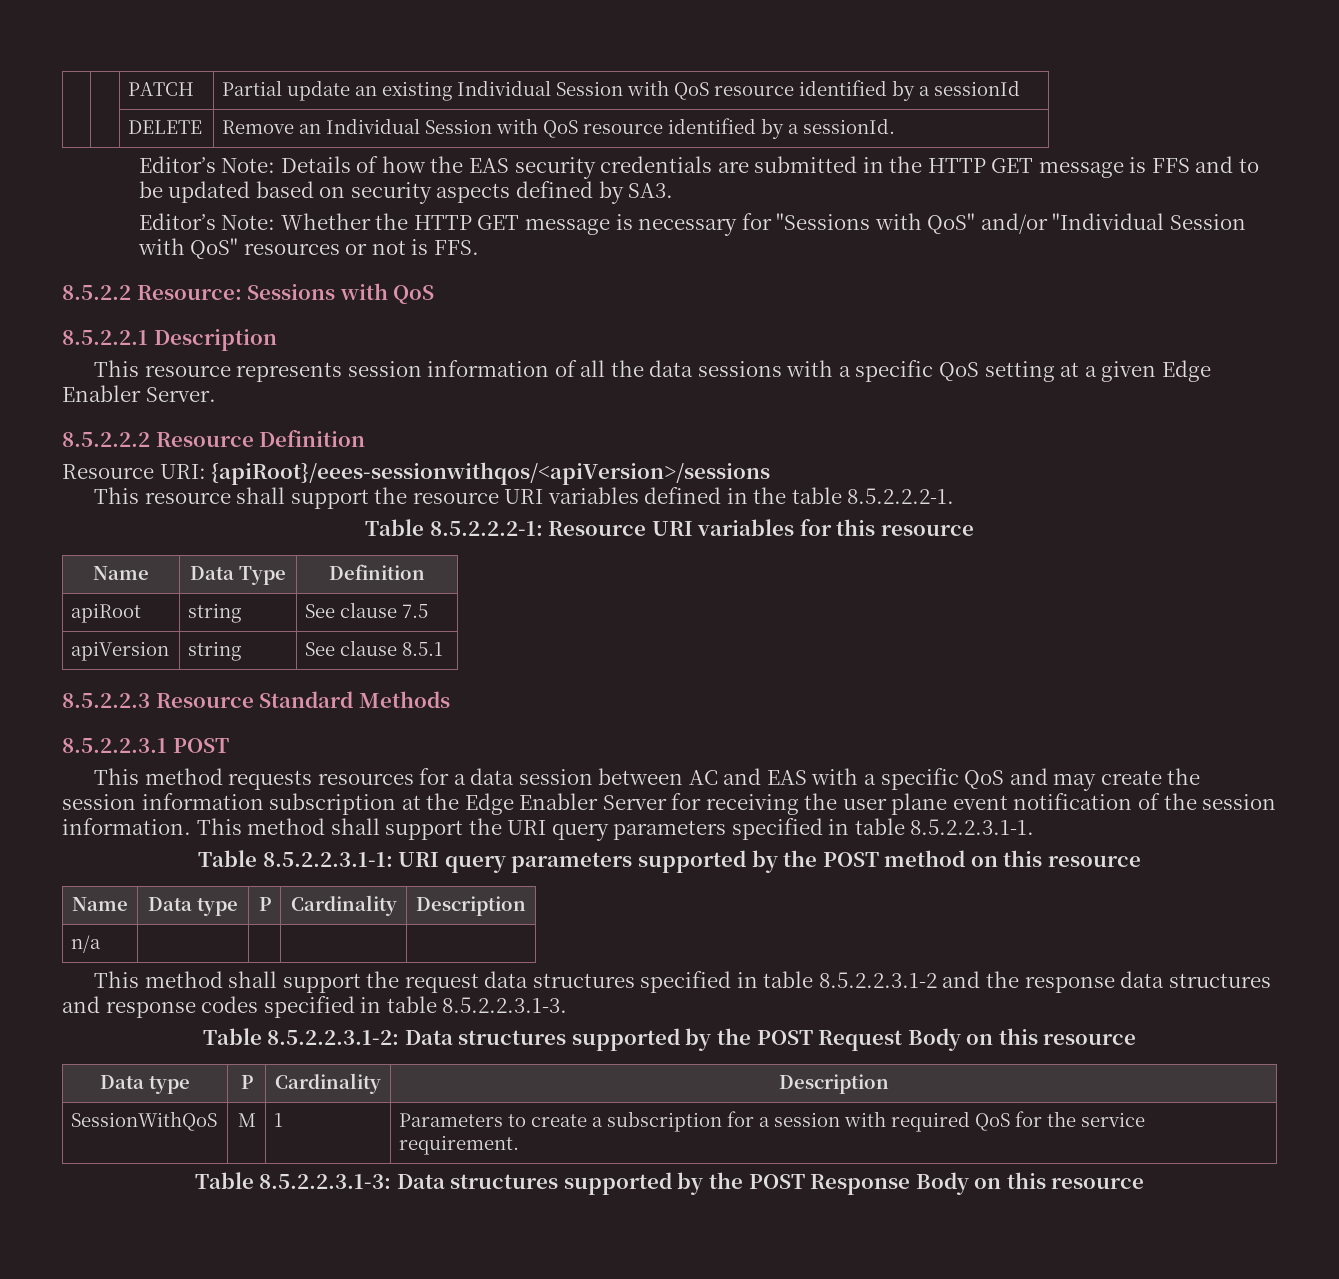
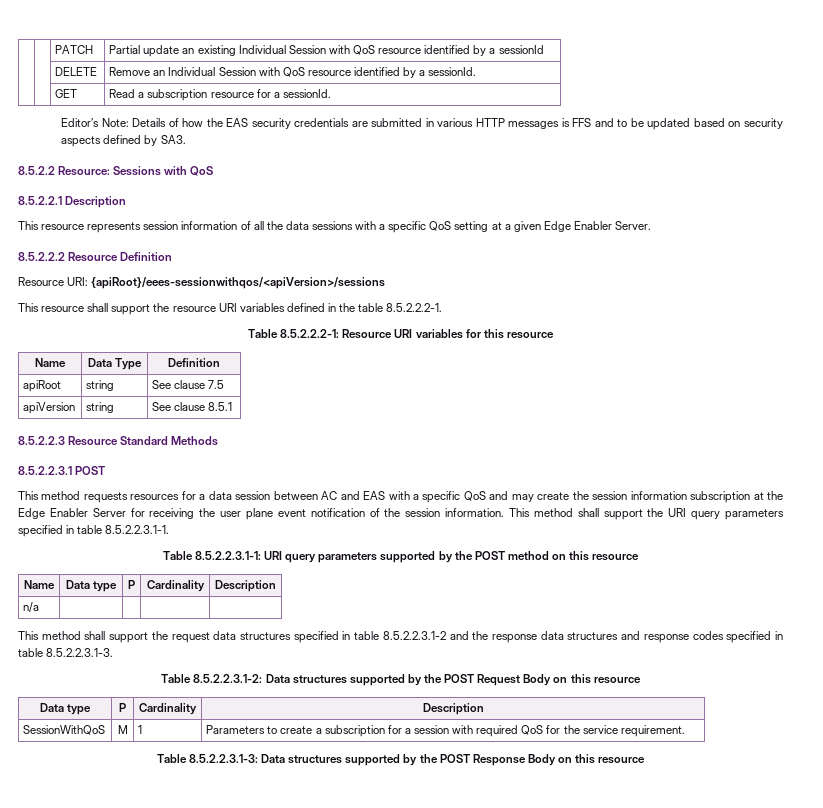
(896, 126) none -> [55,89,78,98] [109,89,331,101] // | | GET | Read a subscription resource for a sessionId.
[889,156,1124,178] the HTTP GET message -> [437,118,560,129] various HTTP messages
[138,213,1246,236] [137,238,480,259] // Editor’s Note: Whether the HTTP GET message is necessary for "Sessions with QoS" and/or "Individual Session with QoS" resources or not is FFS. -> (186, 139) none

